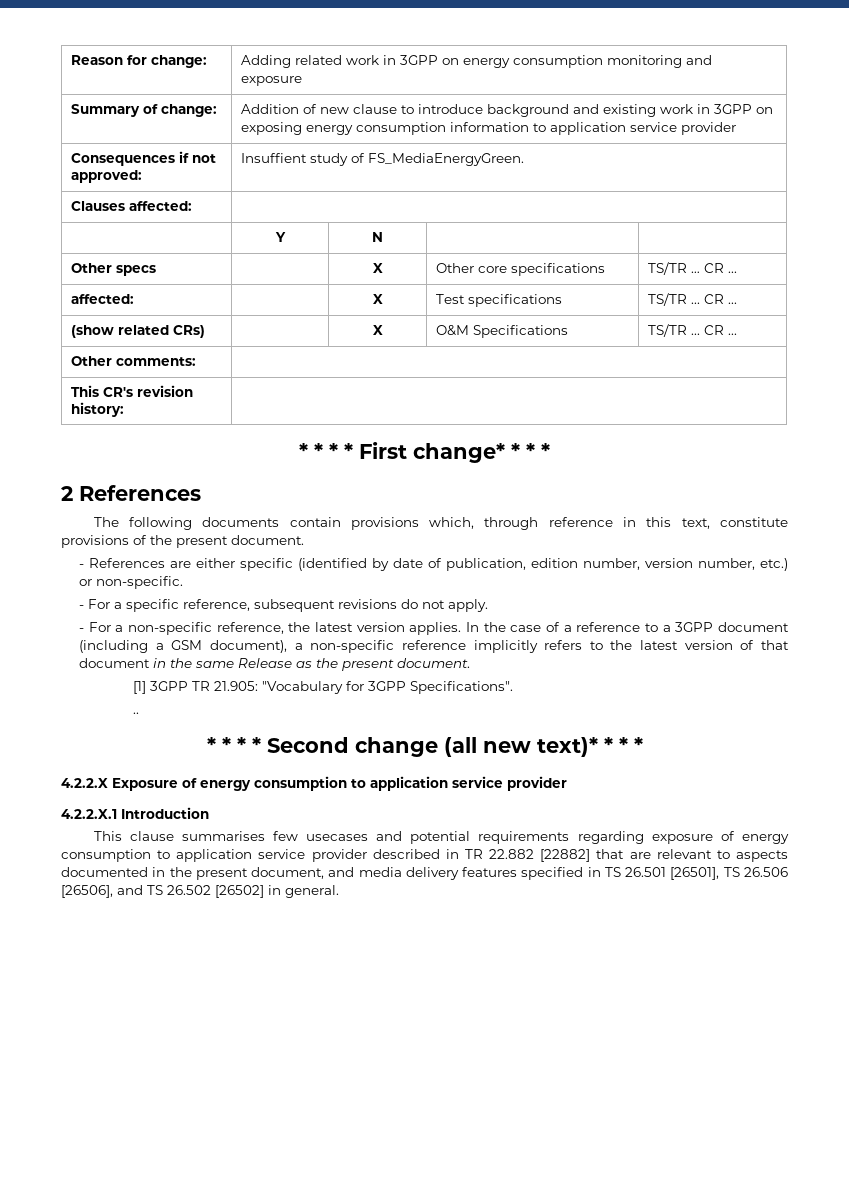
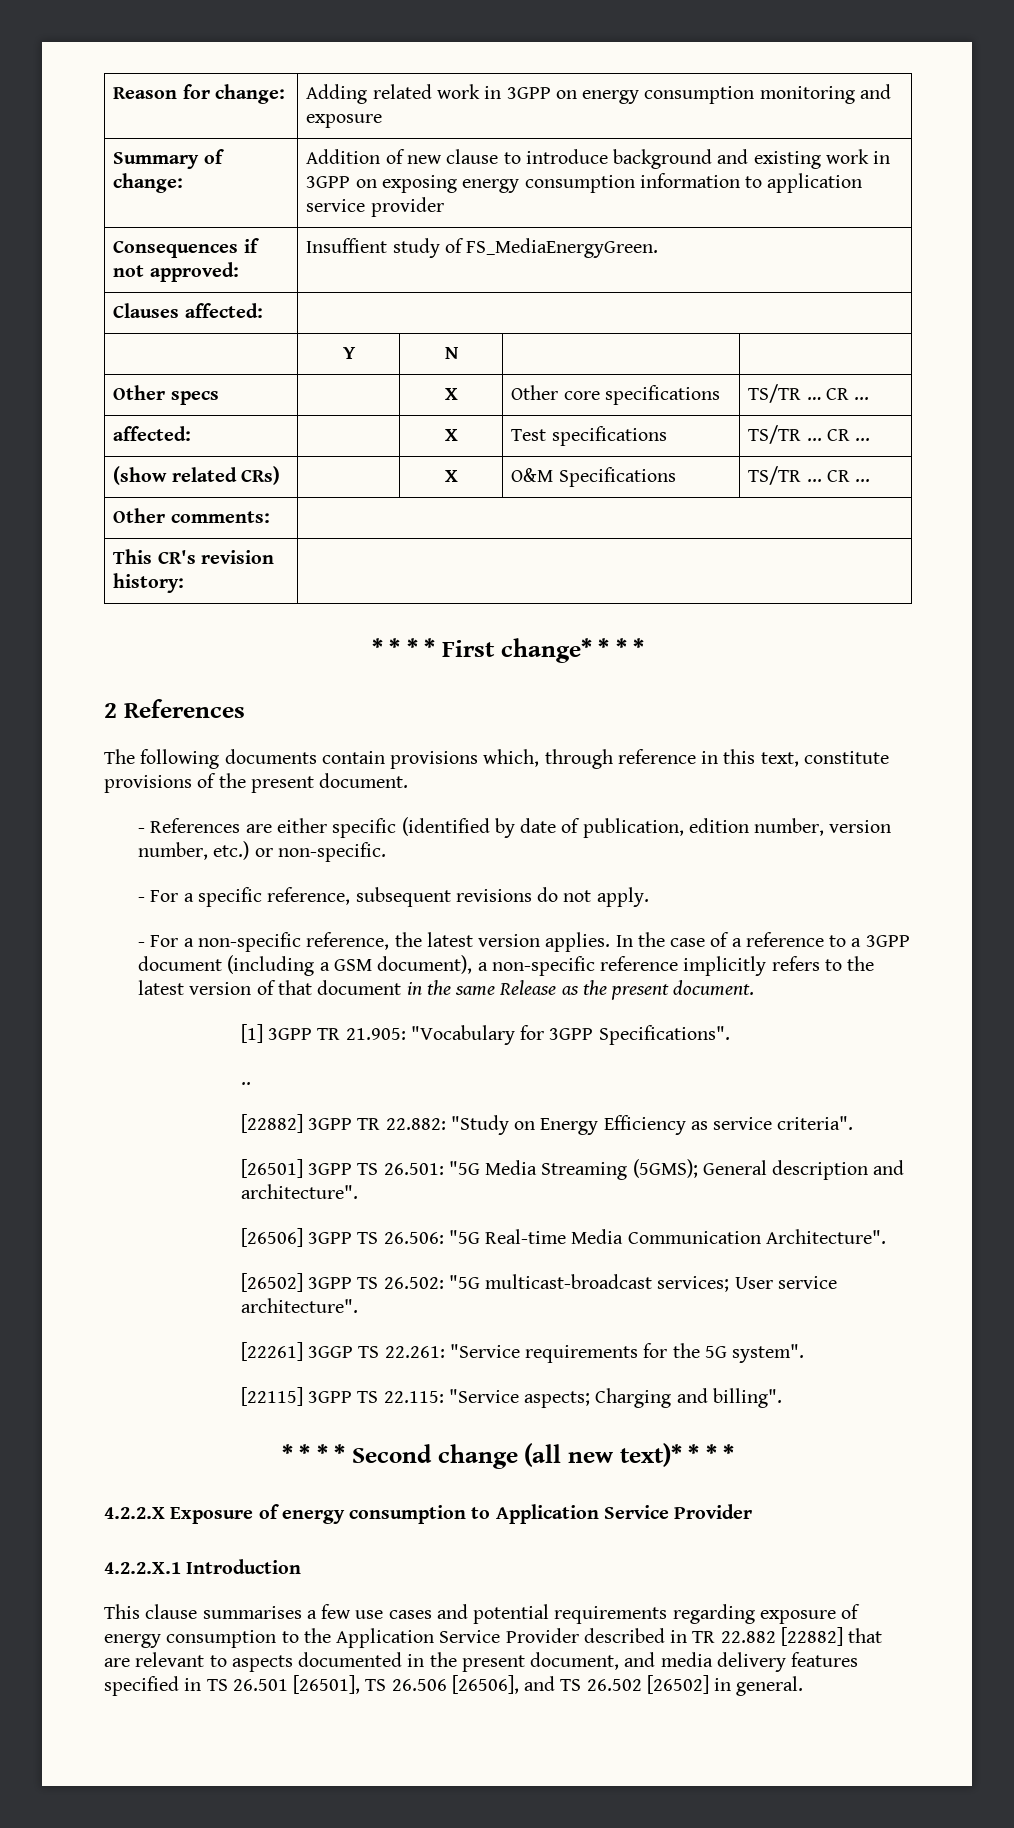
(140, 713) none -> [240,1114,854,1135] [240,1159,905,1180] [240,1184,358,1199] [240,1228,886,1247] [240,1273,837,1292] [240,1298,358,1313] [240,1342,805,1363] [240,1387,782,1408] // [22882] 3GPP TR 22.882: "Study on Energy Efficiency as service criteria". // [26501] 3GPP TS 26.501: "5G Media Streaming (5GMS); General description and architecture". // [26506] 3GPP TS 26.506: "5G Real-time Media Communication Architecture". // [26502] 3GPP TS 26.502: "5G multicast-broadcast services; User service architecture". // [22261] 3GGP TS 22.261: "Service requirements for the 5G system". // [22115] 3GPP TS 22.115: "Service aspects; Charging and billing".
[370,776,567,791] application service provider -> [495,1504,753,1524] Application Service Provider
[272,831,369,841] few usecases -> [306,1604,432,1619] a few use cases
[176,849,367,862] application service provider -> [303,1628,579,1648] the Application Service Provider

